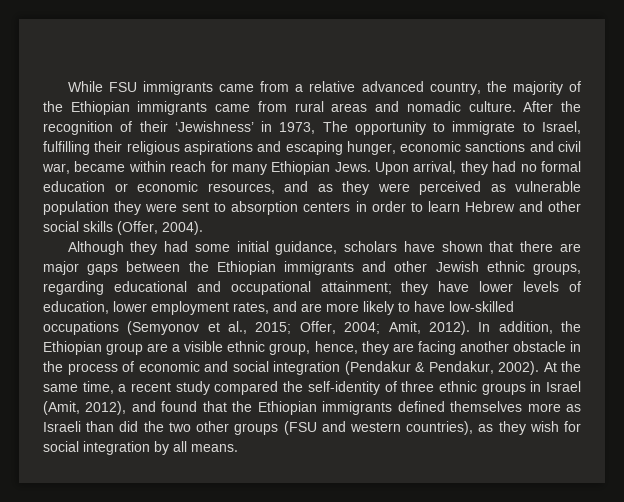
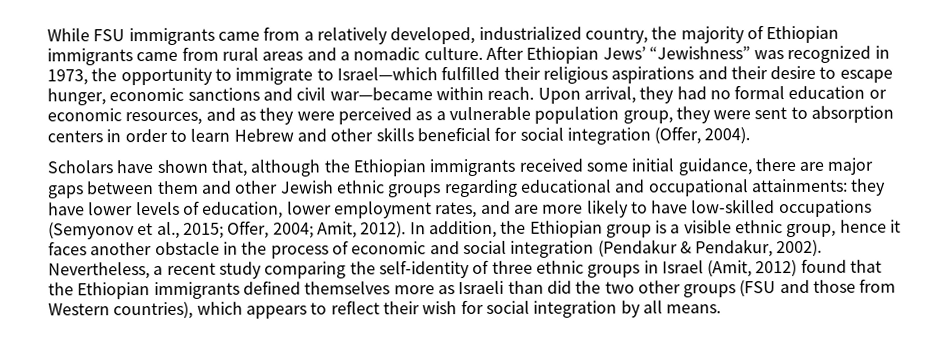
[309,81,424,92] relative advanced -> [316,26,582,45] relatively developed, industrialized
[43,101,63,112] the -> (764, 32) none
(400, 106) none -> [339,51,350,61] a
[561,101,582,112] [43,121,254,135] the recognition of their ‘Jewishness’ -> [526,45,872,64] Ethiopian Jews’ “Jewishness” was recognized
[322,121,348,132] The -> [91,68,118,82] the
[541,121,581,134] [43,141,90,155] Israel, fulfilling -> [336,65,501,81] Israel—which fulfilled
[285,141,343,155] escaping -> [730,65,893,83] their desire to escape
[42,161,371,175] war, became within reach for many Ethiopian Jews. -> [329,86,535,101] war—became within reach.
(506, 188) none -> [435,111,446,121] a
(109, 208) none -> [622,110,673,124] group,
[43,221,203,235] [67,241,514,255] social skills (Offer, 2004). // Although they had some initial guidance, scholars have shown that -> [375,126,751,145] [47,158,752,177] skills beneficial for social integration (Offer, 2004). // Scholars have shown that, although the Ethiopian immigrants received some initial guidance,
[188,261,354,275] the Ethiopian immigrants -> [157,180,199,195] them
[533,263,581,275] groups, -> [388,184,442,198] groups
[320,281,392,294] attainment; -> [750,178,848,193] attainments:
[147,343,169,352] are -> [655,220,668,234] is
[314,341,456,355] hence, they are facing -> [839,219,902,233] [48,241,87,256] hence it faces
[543,361,581,372] [43,381,114,394] At the same time, -> [48,262,150,280] Nevertheless,
[214,381,279,395] compared -> [264,261,347,279] comparing
[85,401,156,415] 2012), and -> [755,259,798,278] 2012)
[349,421,526,435] western countries), as they -> [813,278,897,293] [48,300,420,320] those from Western countries), which appears to reflect their

